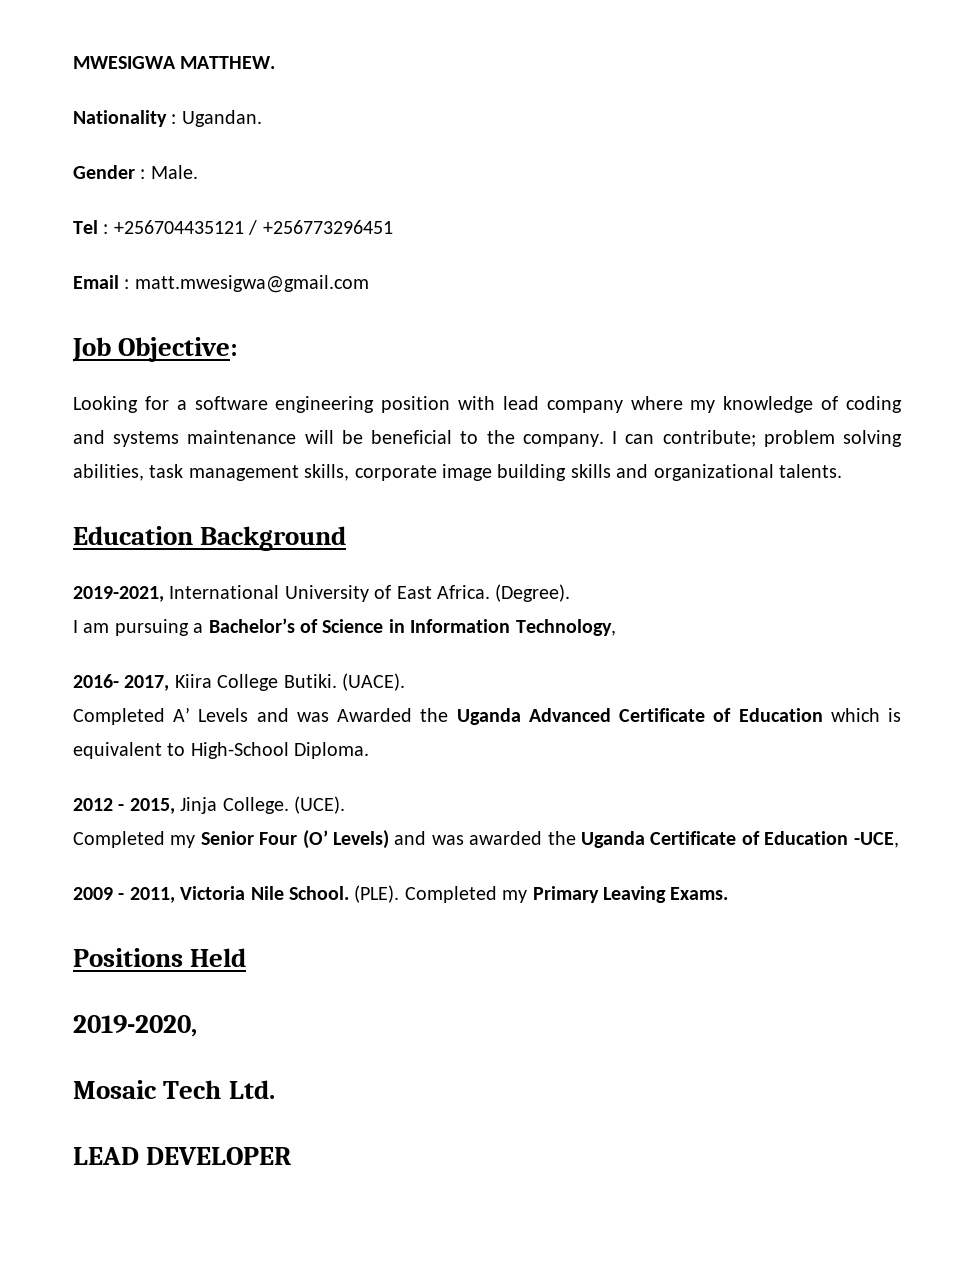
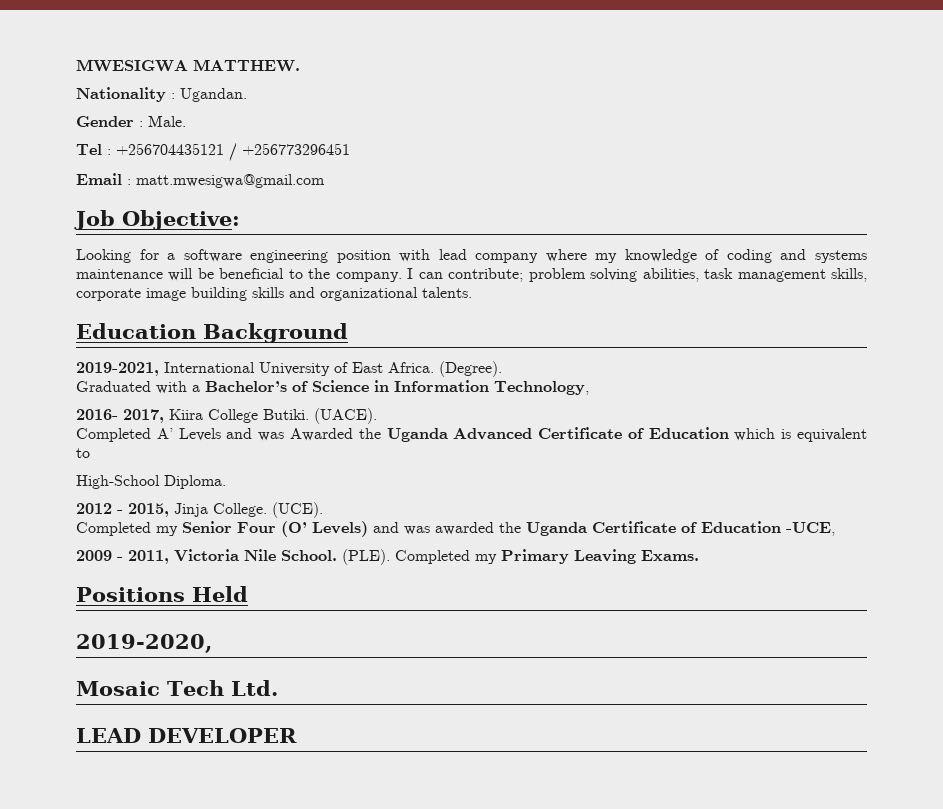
[73,619,189,636] I am pursuing -> [76,381,187,394] Graduated with
(186, 749) none -> (90, 453) //

